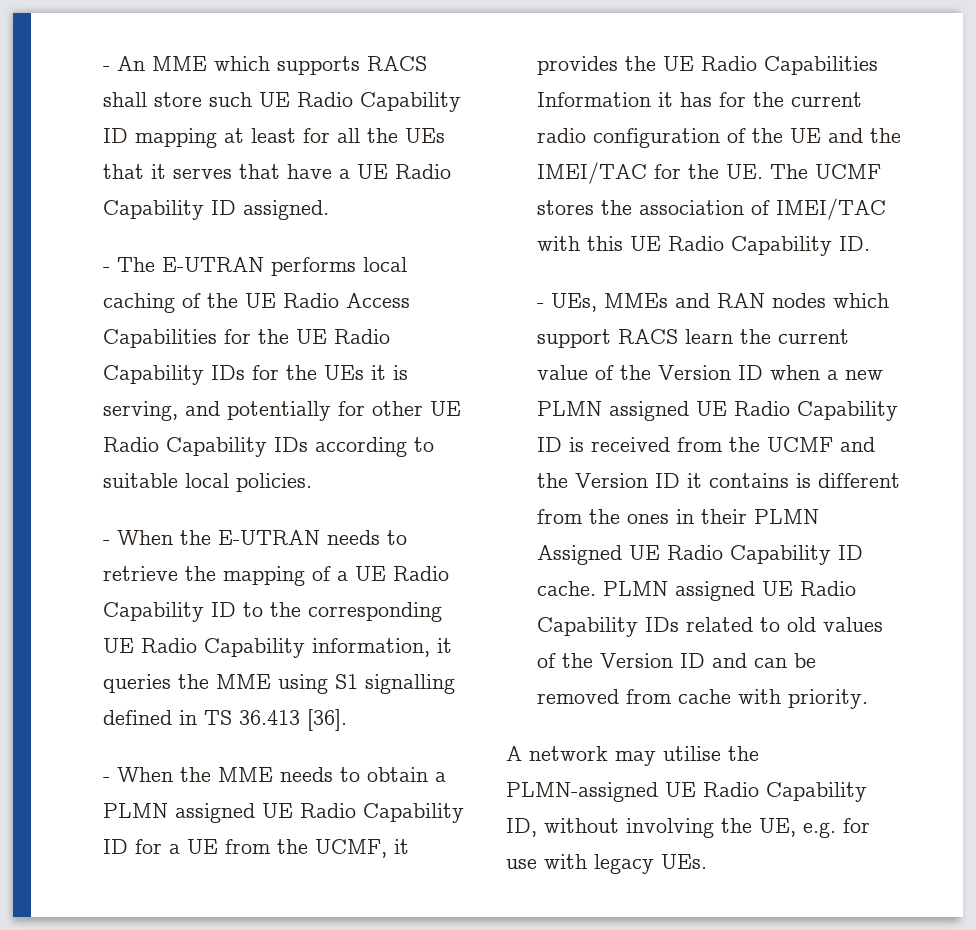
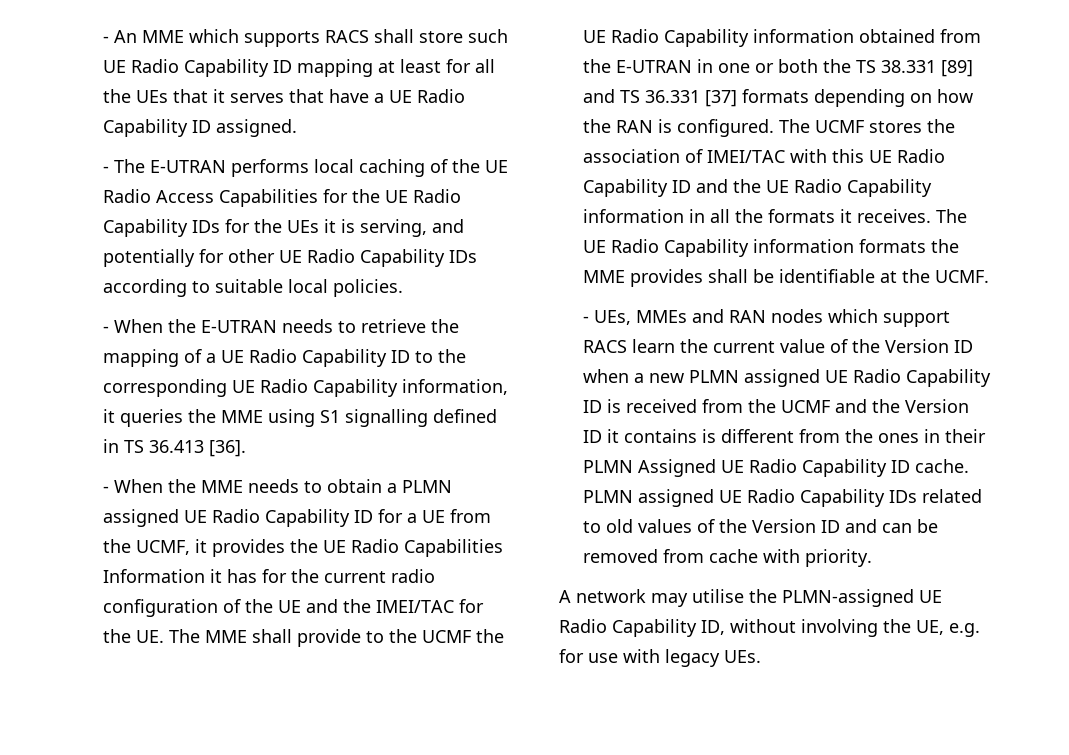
(809, 171) none -> [204,629,504,647] [582,29,981,47] [582,59,973,77] [582,89,973,107] [582,119,810,137] MME shall provide to the UCMF the UE Radio Capability information obtained from the E-UTRAN in one or both the TS 38.331 [89] and TS 36.331 [37] formats depending on how the RAN is configured. The
[839,236,871,251] ID. -> [671,179,932,197] [582,209,967,223] [582,239,959,257] [582,269,989,287] ID and the UE Radio Capability information in all the formats it receives. The UE Radio Capability information formats the MME provides shall be identifiable at the UCMF.

